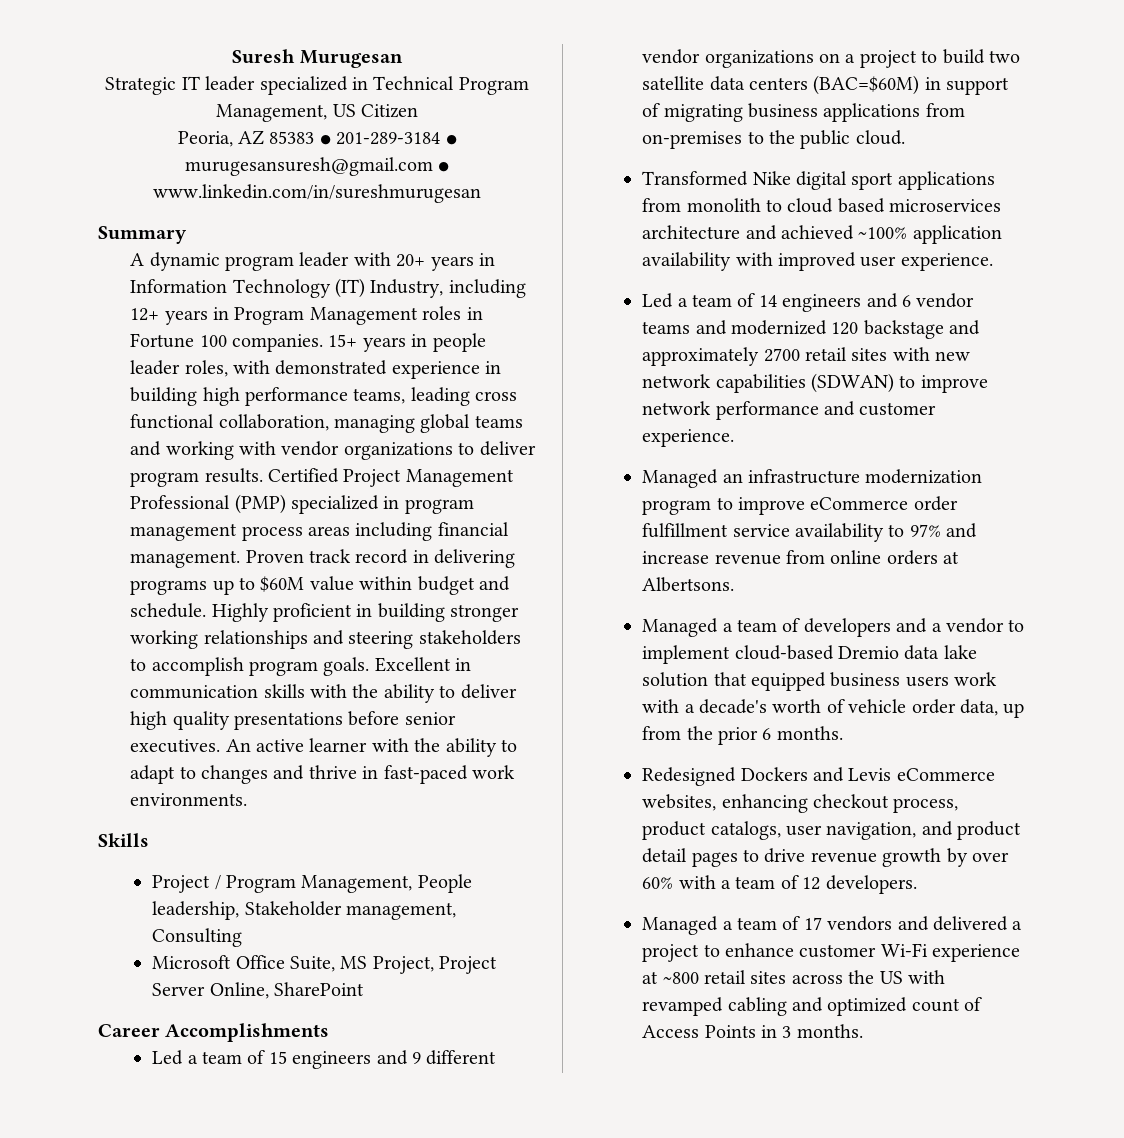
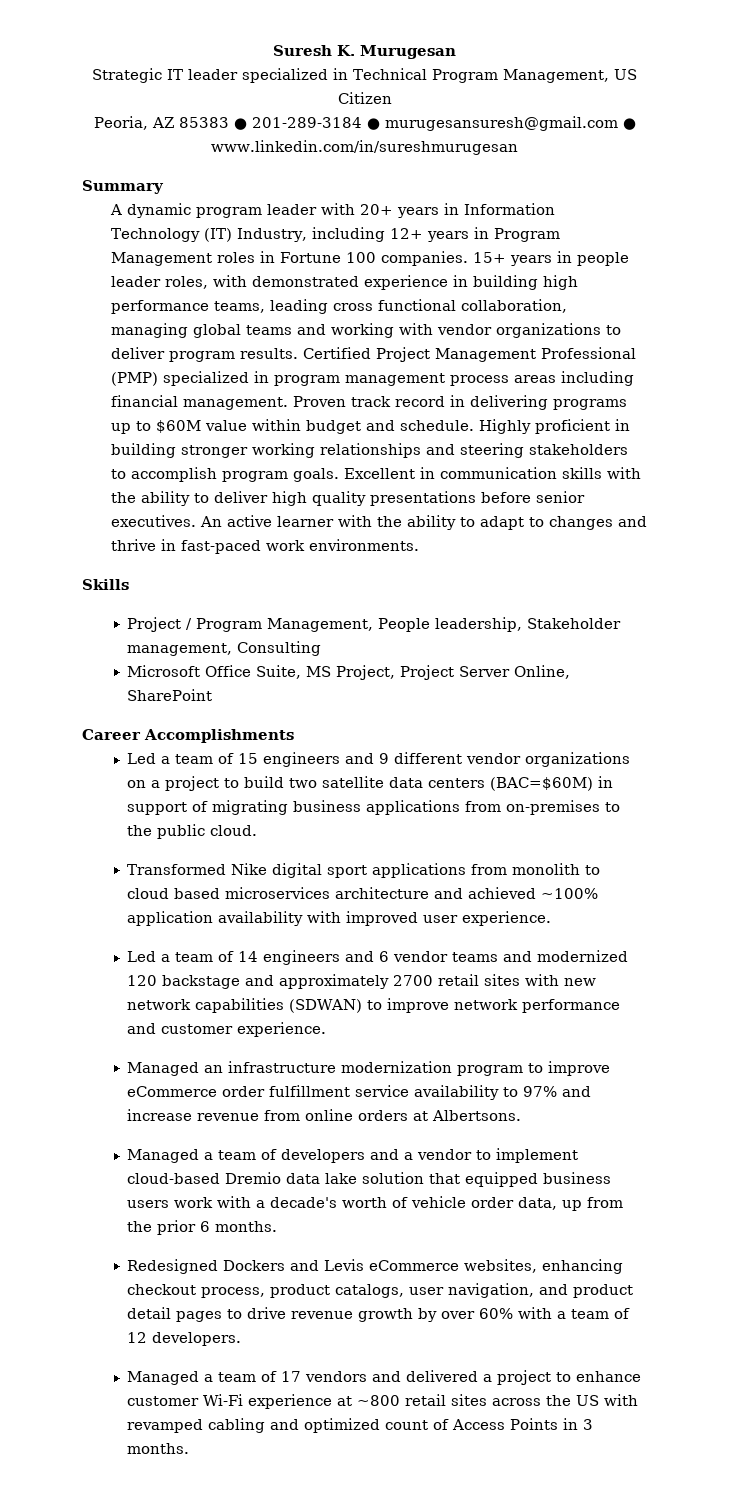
(296, 56) none -> [337,45,355,56] K.

